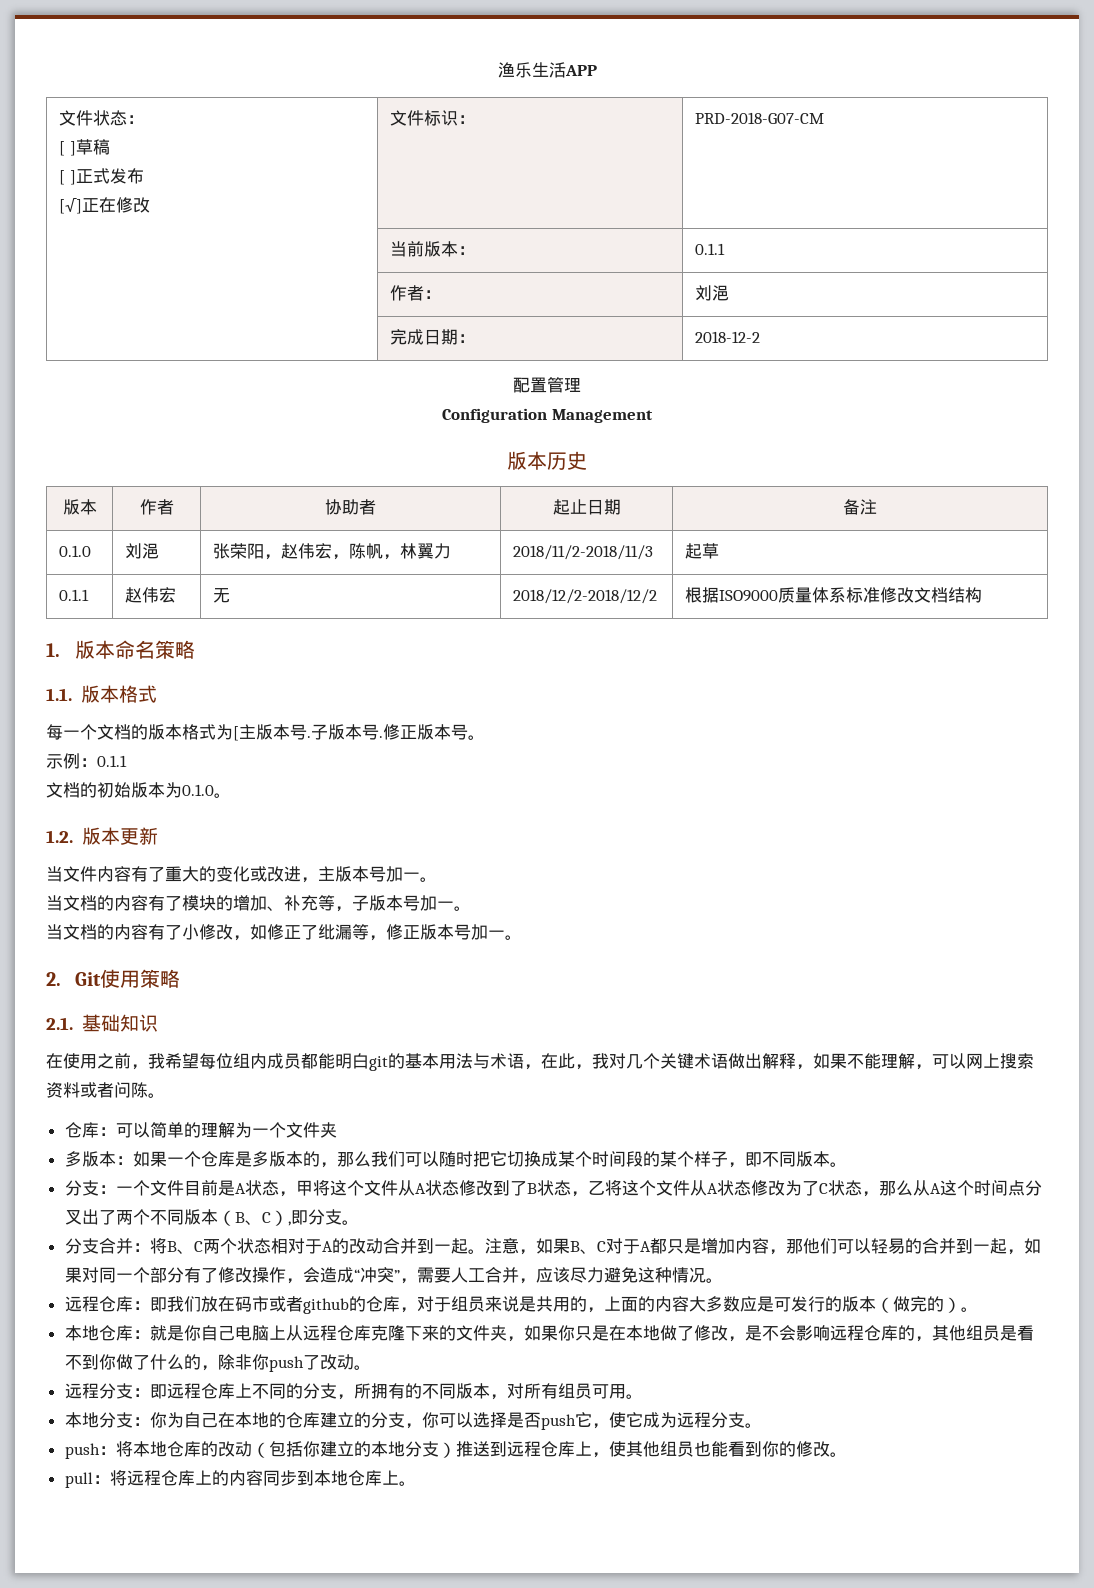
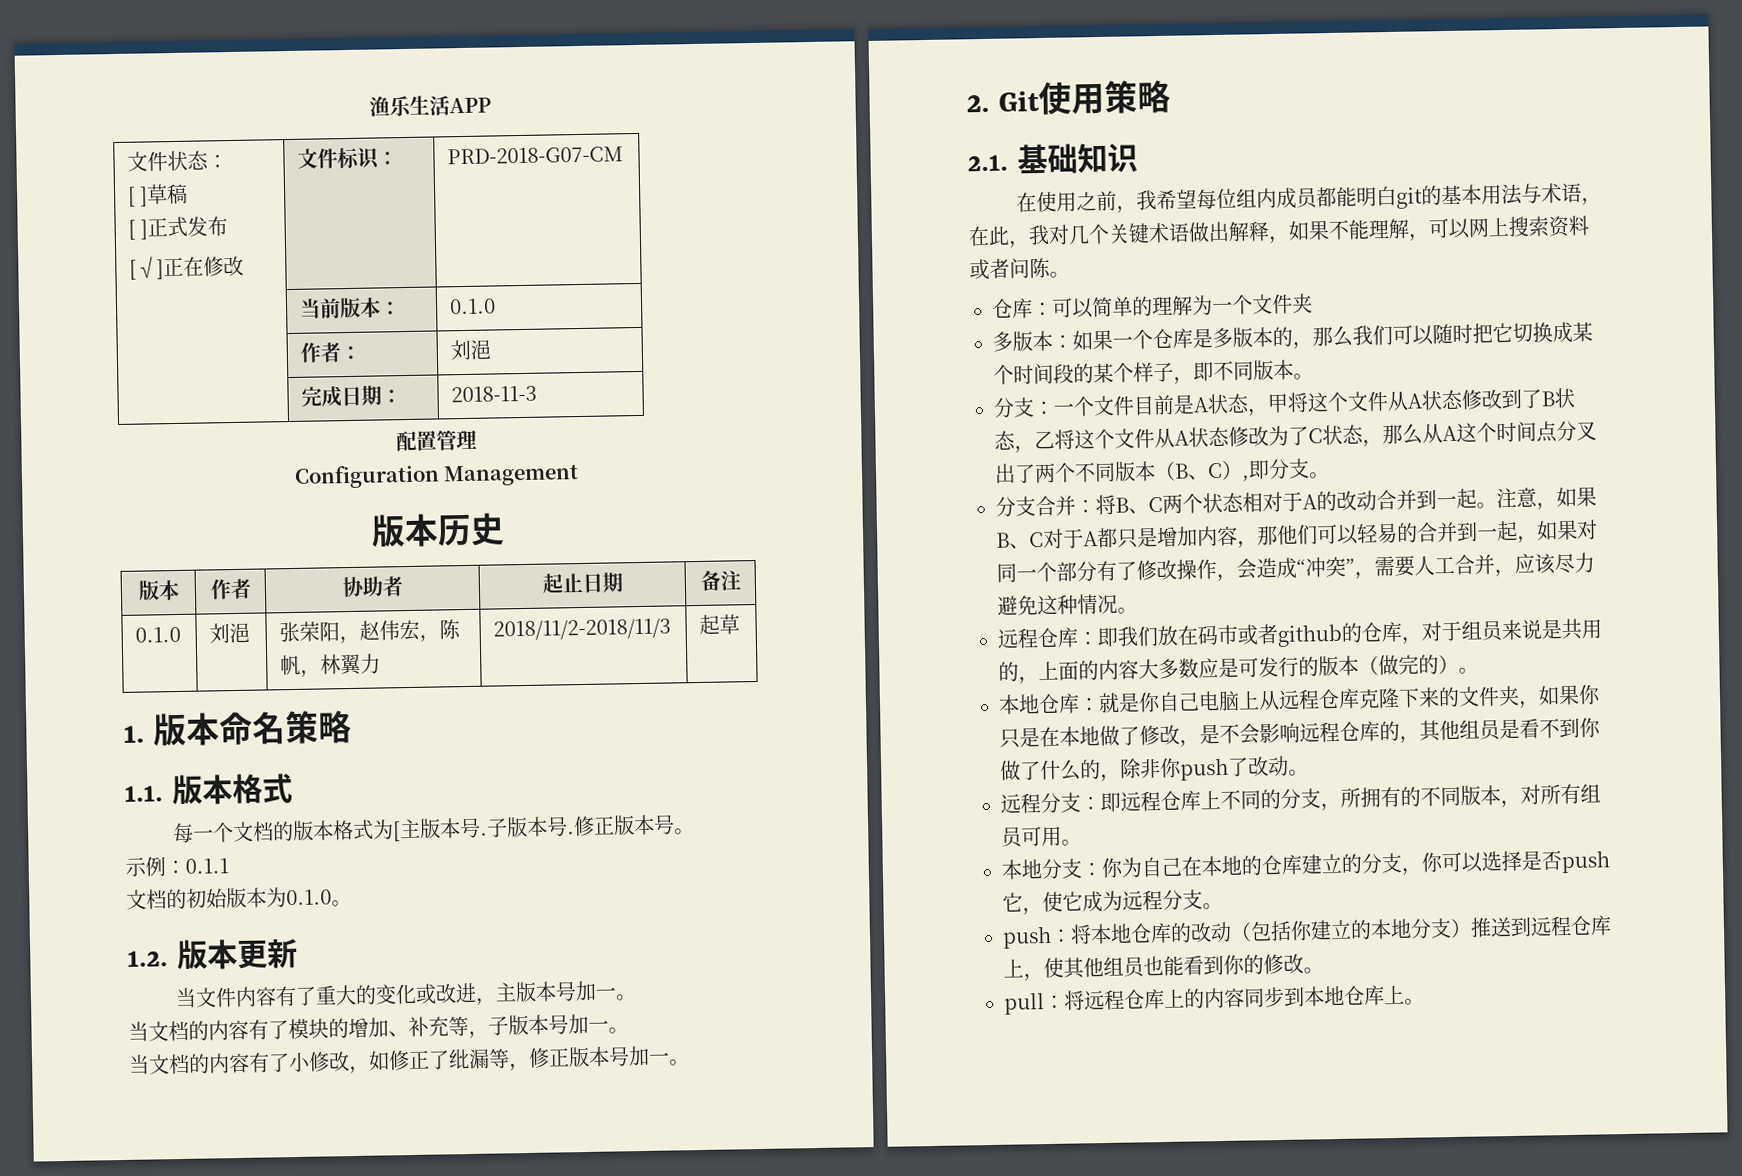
[695,243,726,255] 0.1.1 -> [448,298,496,315] 0.1.0
[695,331,761,343] 2018-12-2 -> [450,385,537,403] 2018-11-3
[59,589,90,601] [125,587,177,603] [213,588,231,603] [513,589,658,604] [685,587,983,603] // 0.1.1 | 赵伟宏 | 无 | 2018/12/2-2018/12/2 | 根据ISO9000质量体系标准修改文档结构 -> (740, 624) none

